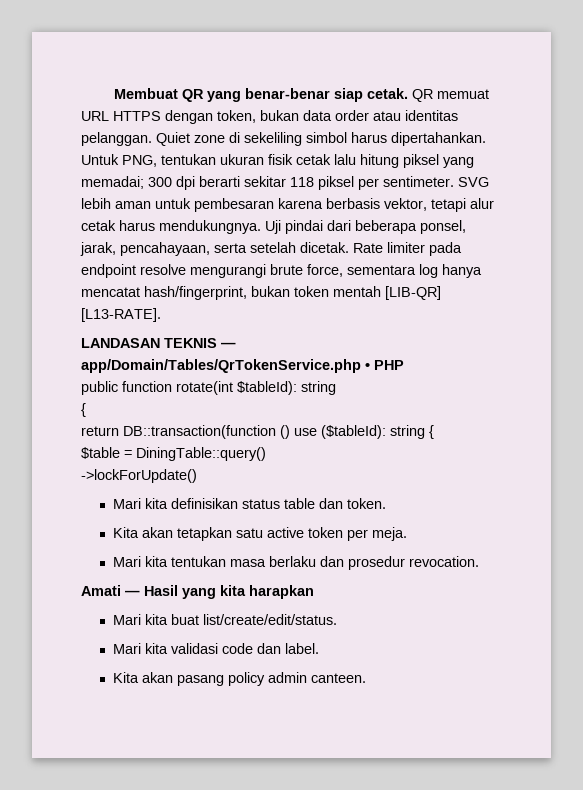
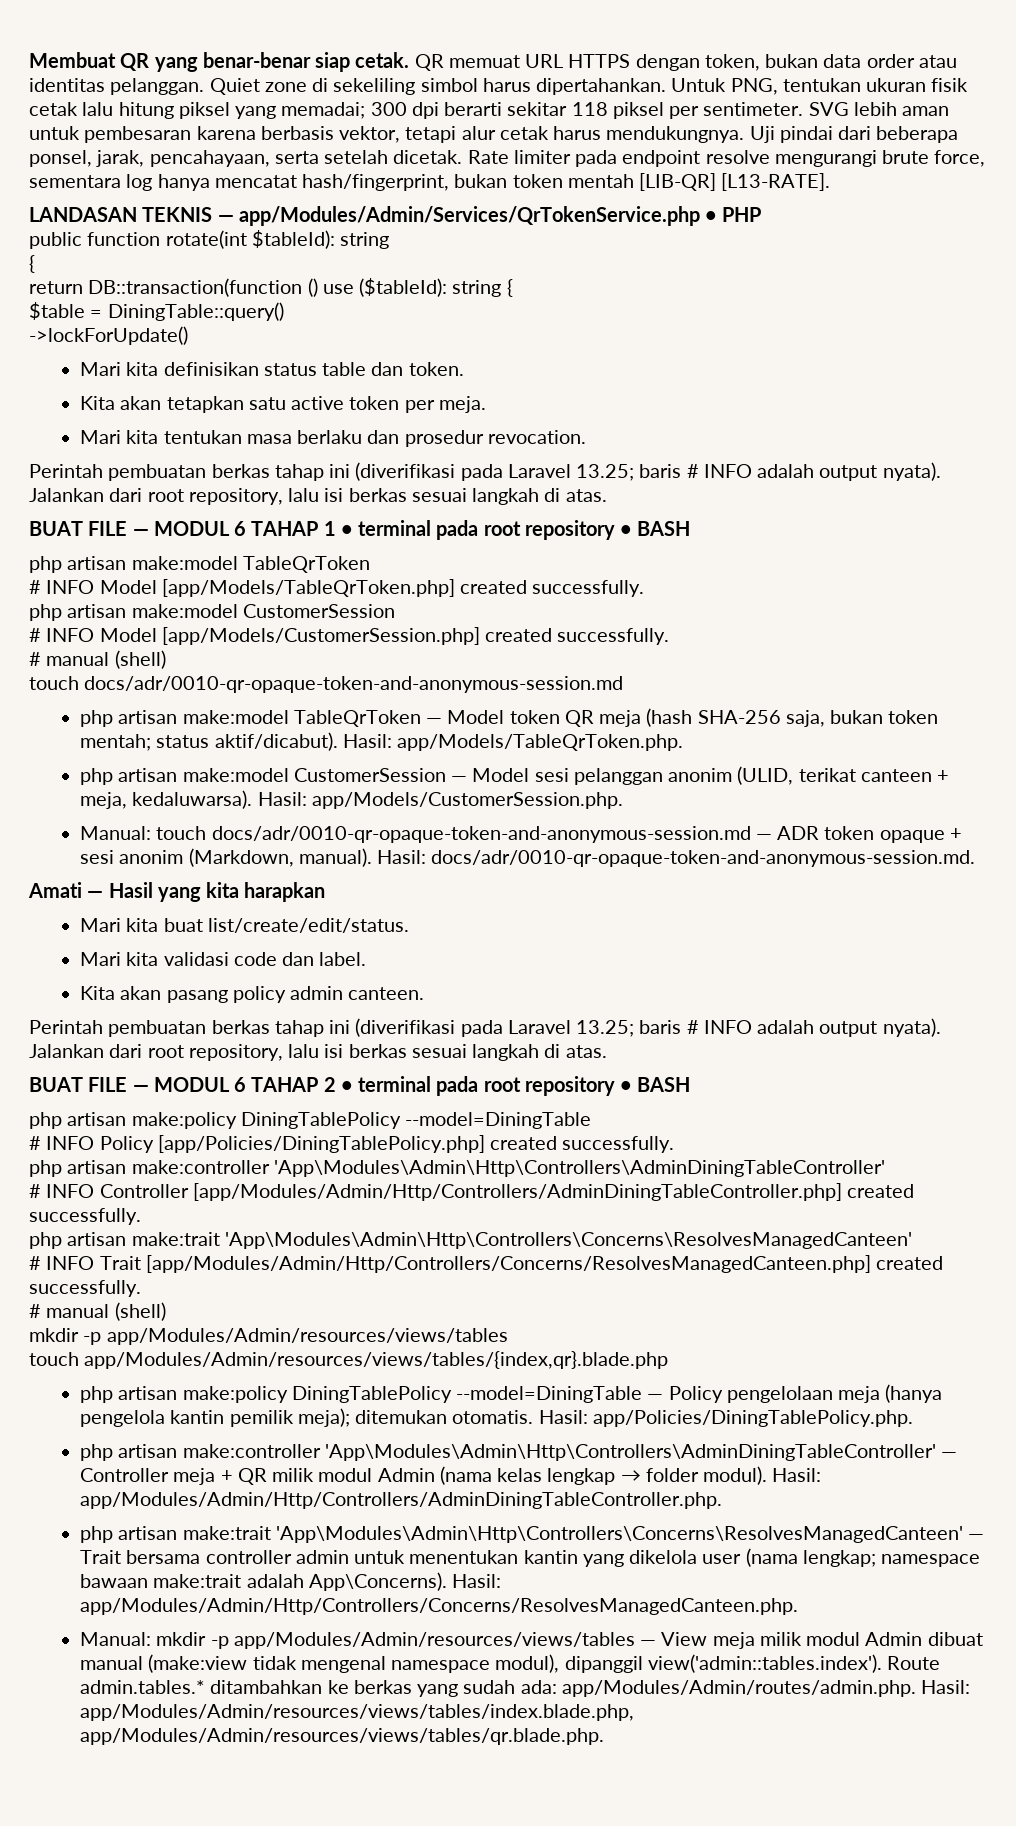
[81,359,361,373] app/Domain/Tables/QrTokenService.php -> [238,206,700,226] app/Modules/Admin/Services/QrTokenService.php
(480, 561) none -> [29,462,941,481] [29,488,607,505] [29,520,691,540] [29,556,370,573] [29,579,645,597] [29,604,395,621] [29,627,670,645] [29,650,166,669] [29,676,624,693] [80,708,939,727] [80,732,684,751] [80,766,950,785] [80,790,623,809] [80,826,962,843] [80,848,976,867] // Perintah pembuatan berkas tahap ini (diverifikasi pada Laravel 13.25; baris # INFO adalah output nyata). Jalankan dari root repository, lalu isi berkas sesuai langkah di atas. // BUAT FILE — MODUL 6 TAHAP 1 • terminal pada root repository • BASH // php artisan make:model TableQrToken // # INFO Model [app/Models/TableQrToken.php] created successfully. // php artisan make:model CustomerSession // # INFO Model [app/Models/CustomerSession.php] created successfully. // # manual (shell) // touch docs/adr/0010-qr-opaque-token-and-anonymous-session.md // php artisan make:model TableQrToken — Model token QR meja (hash SHA-256 saja, bukan token mentah; status aktif/dicabut). Hasil: app/Models/TableQrToken.php. // php artisan make:model CustomerSession — Model sesi pelanggan anonim (ULID, terikat canteen + meja, kedaluwarsa). Hasil: app/Models/CustomerSession.php. // Manual: touch docs/adr/0010-qr-opaque-token-and-anonymous-session.md — ADR token opaque + sesi anonim (Markdown, manual). Hasil: docs/adr/0010-qr-opaque-token-and-anonymous-session.md.
(367, 678) none -> [29,1018,941,1037] [29,1044,607,1061] [29,1076,691,1096] [29,1112,592,1129] [29,1135,675,1153] [29,1160,885,1177] [29,1183,915,1201] [29,1208,141,1225] [29,1232,912,1249] [29,1255,944,1273] [29,1280,141,1297] [29,1302,166,1321] [29,1328,508,1345] [29,1351,669,1369] [80,1384,943,1403] [80,1408,913,1427] [80,1444,958,1461] [80,1466,822,1485] [80,1492,723,1509] [80,1526,985,1543] [80,1548,981,1567] [80,1572,502,1591] [80,1598,799,1615] [80,1632,983,1649] [80,1654,941,1673] [80,1680,971,1697] [80,1704,635,1721] [80,1728,605,1745] // Perintah pembuatan berkas tahap ini (diverifikasi pada Laravel 13.25; baris # INFO adalah output nyata). Jalankan dari root repository, lalu isi berkas sesuai langkah di atas. // BUAT FILE — MODUL 6 TAHAP 2 • terminal pada root repository • BASH // php artisan make:policy DiningTablePolicy --model=DiningTable // # INFO Policy [app/Policies/DiningTablePolicy.php] created successfully. // php artisan make:controller 'App\Modules\Admin\Http\Controllers\AdminDiningTableController' // # INFO Controller [app/Modules/Admin/Http/Controllers/AdminDiningTableController.php] created successfully. // php artisan make:trait 'App\Modules\Admin\Http\Controllers\Concerns\ResolvesManagedCanteen' // # INFO Trait [app/Modules/Admin/Http/Controllers/Concerns/ResolvesManagedCanteen.php] created successfully. // # manual (shell) // mkdir -p app/Modules/Admin/resources/views/tables // touch app/Modules/Admin/resources/views/tables/{index,qr}.blade.php // php artisan make:policy DiningTablePolicy --model=DiningTable — Policy pengelolaan meja (hanya pengelola kantin pemilik meja); ditemukan otomatis. Hasil: app/Policies/DiningTablePolicy.php. // php artisan make:controller 'App\Modules\Admin\Http\Controllers\AdminDiningTableController' — Controller meja + QR milik modul Admin (nama kelas lengkap → folder modul). Hasil: app/Modules/Admin/Http/Controllers/AdminDiningTableController.php. // php artisan make:trait 'App\Modules\Admin\Http\Controllers\Concerns\ResolvesManagedCanteen' — Trait bersama controller admin untuk menentukan kantin yang dikelola user (nama lengkap; namespace bawaan make:trait adalah App\Concerns). Hasil: app/Modules/Admin/Http/Controllers/Concerns/ResolvesManagedCanteen.php. // Manual: mkdir -p app/Modules/Admin/resources/views/tables — View meja milik modul Admin dibuat manual (make:view tidak mengenal namespace modul), dipanggil view('admin::tables.index'). Route admin.tables.* ditambahkan ke berkas yang sudah ada: app/Modules/Admin/routes/admin.php. Hasil: app/Modules/Admin/resources/views/tables/index.blade.php, app/Modules/Admin/resources/views/tables/qr.blade.php.

